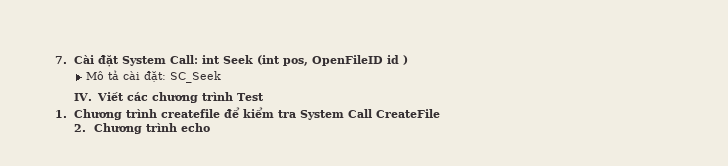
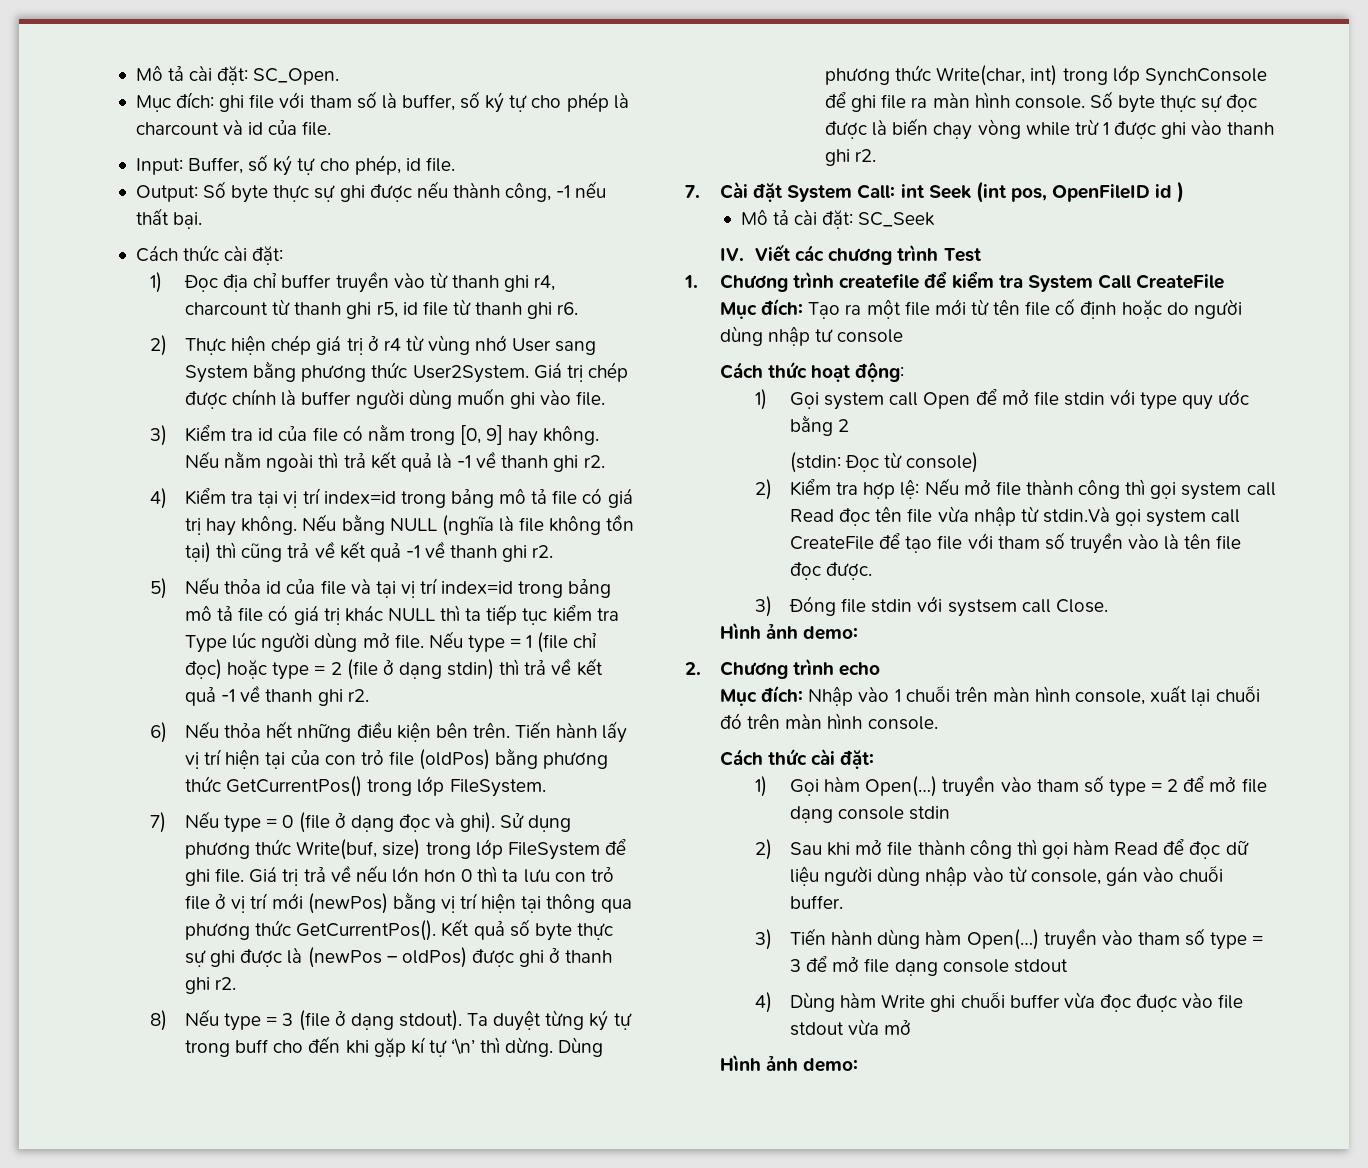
(55, 60) none -> [135,65,340,85] [135,91,629,113] [135,119,332,136] [135,154,455,176] [135,181,607,203] [135,208,203,229] [135,245,284,265] [150,271,556,293] [185,299,579,319] [150,335,597,356] [185,361,628,383] [185,388,606,409] [150,424,600,446] [185,451,605,472] [150,488,633,509] [185,514,635,536] [185,541,554,563] [150,577,612,599] [185,604,619,625] [185,631,598,653] [185,658,603,680] [185,685,369,706] [150,721,628,743] [185,748,609,770] [185,776,546,797] [150,811,572,833] [185,839,626,860] [185,865,614,886] [185,892,632,914] [185,919,613,941] [185,947,613,968] [185,977,237,994] [150,1009,632,1031] [185,1036,604,1057] [825,65,1267,86] [825,91,1258,113] [825,118,1275,140] [825,149,877,166] Mô tả cài đặt: SC_Open. // Mục đích: ghi file với tham số là buffer, số ký tự cho phép là charcount và id của file. // Input: Buffer, số ký tự cho phép, id file. // Output: Số byte thực sự ghi được nếu thành công, -1 nếu thất bại. // Cách thức cài đặt: // 1) Đọc địa chỉ buffer truyền vào từ thanh ghi r4, charcount từ thanh ghi r5, id file từ thanh ghi r6. // 2) Thực hiện chép giá trị ở r4 từ vùng nhớ User sang System bằng phương thức User2System. Giá trị chép được chính là buffer người dùng muốn ghi vào file. // 3) Kiểm tra id của file có nằm trong [0, 9] hay không. Nếu nằm ngoài thì trả kết quả là -1 về thanh ghi r2. // 4) Kiểm tra tại vị trí index=id trong bảng mô tả file có giá trị hay không. Nếu bằng NULL (nghĩa là file không tồn tại) thì cũng trả về kết quả -1 về thanh ghi r2. // 5) Nếu thỏa id của file và tại vị trí index=id trong bảng mô tả file có giá trị khác NULL thì ta tiếp tục kiểm tra Type lúc người dùng mở file. Nếu type = 1 (file chỉ đọc) hoặc type = 2 (file ở dạng stdin) thì trả về kết quả -1 về thanh ghi r2. // 6) Nếu thỏa hết những điều kiện bên trên. Tiến hành lấy vị trí hiện tại của con trỏ file (oldPos) bằng phương thức GetCurrentPos() trong lớp FileSystem. // 7) Nếu type = 0 (file ở dạng đọc và ghi). Sử dụng phương thức Write(buf, size) trong lớp FileSystem để ghi file. Giá trị trả về nếu lớn hơn 0 thì ta lưu con trỏ file ở vị trí mới (newPos) bằng vị trí hiện tại thông qua phương thức GetCurrentPos(). Kết quả số byte thực sự ghi được là (newPos – oldPos) được ghi ở thanh ghi r2. // 8) Nếu type = 3 (file ở dạng stdout). Ta duyệt từng ký tự trong buff cho đến khi gặp kí tự ‘\n’ thì dừng. Dùng phương thức Write(char, int) trong lớp SynchConsole để ghi file ra màn hình console. Số byte thực sự đọc được là biến chạy vòng while trừ 1 được ghi vào thanh ghi r2. //
[74,123,210,134] 2. Chương trình echo -> [720,298,1242,319] [720,326,904,346] [720,361,905,382] [755,389,1250,410] [790,415,850,436] [790,452,979,473] [755,478,1276,500] [790,506,1241,527] [790,532,1242,554] [790,561,873,580] [755,596,1108,617] [720,622,859,640] [685,658,881,679] [720,685,1260,706] [720,713,938,730] [720,748,875,769] [755,775,1267,797] [790,806,951,823] [755,839,1249,860] [790,866,1224,886] [790,895,844,909] [755,928,1264,950] [790,956,1068,976] [755,992,1244,1013] [790,1019,912,1036] [720,1054,859,1072] Mục đích: Tạo ra một file mới từ tên file cố định hoặc do người dùng nhập tư console // Cách thức hoạt động: // 1) Gọi system call Open để mở file stdin với type quy ước bằng 2 // (stdin: Đọc từ console) // 2) Kiểm tra hợp lệ: Nếu mở file thành công thì gọi system call Read đọc tên file vừa nhập từ stdin.Và gọi system call CreateFile để tạo file với tham số truyền vào là tên file đọc được. // 3) Đóng file stdin với systsem call Close. // Hình ảnh demo: // 2. Chương trình echo // Mục đích: Nhập vào 1 chuỗi trên màn hình console, xuất lại chuỗi đó trên màn hình console. // Cách thức cài đặt: // 1) Gọi hàm Open(…) truyền vào tham số type = 2 để mở file dạng console stdin // 2) Sau khi mở file thành công thì gọi hàm Read để đọc dữ liệu người dùng nhập vào từ console, gán vào chuỗi buffer. // 3) Tiến hành dùng hàm Open(…) truyền vào tham số type = 3 để mở file dạng console stdout // 4) Dùng hàm Write ghi chuỗi buffer vừa đọc đuợc vào file stdout vừa mở // Hình ảnh demo:

